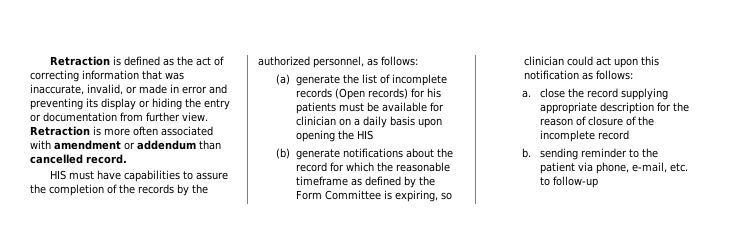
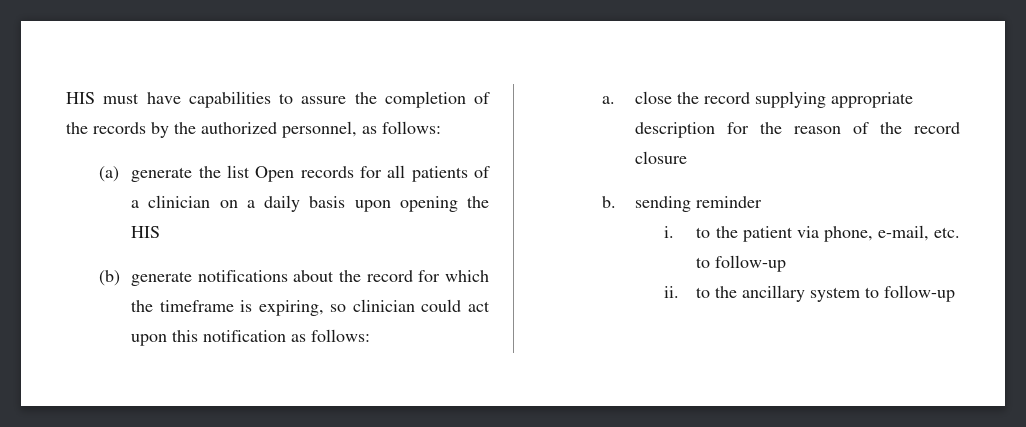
[50,56,225,66] [30,70,184,82] [30,84,227,95] [30,98,230,110] [30,112,208,122] [30,126,213,136] [30,140,221,150] [30,154,127,164] Retraction is defined as the act of correcting information that was inaccurate, invalid, or made in error and preventing its display or hiding the entry or documentation from further view. Retraction is more often associated with amendment or addendum than cancelled record. // -> (66, 98) none
[379,74,447,86] [295,88,441,100] [295,102,444,114] of incomplete records (Open records) for his patients must be available for -> [255,165,490,182] [131,200,140,208] Open records for all patients of a
[395,162,450,172] [295,176,435,188] [295,190,381,200] reasonable timeframe as defined by the Form Committee -> [159,300,234,312] timeframe
(587, 121) none -> [879,122,960,134] the record
[626,116,655,126] [540,130,630,142] of the incomplete record -> (687, 157) none
(628, 153) none -> [663,226,674,238] // i.
(599, 182) none -> [663,285,956,302] // ii. to the ancillary system to follow-up

